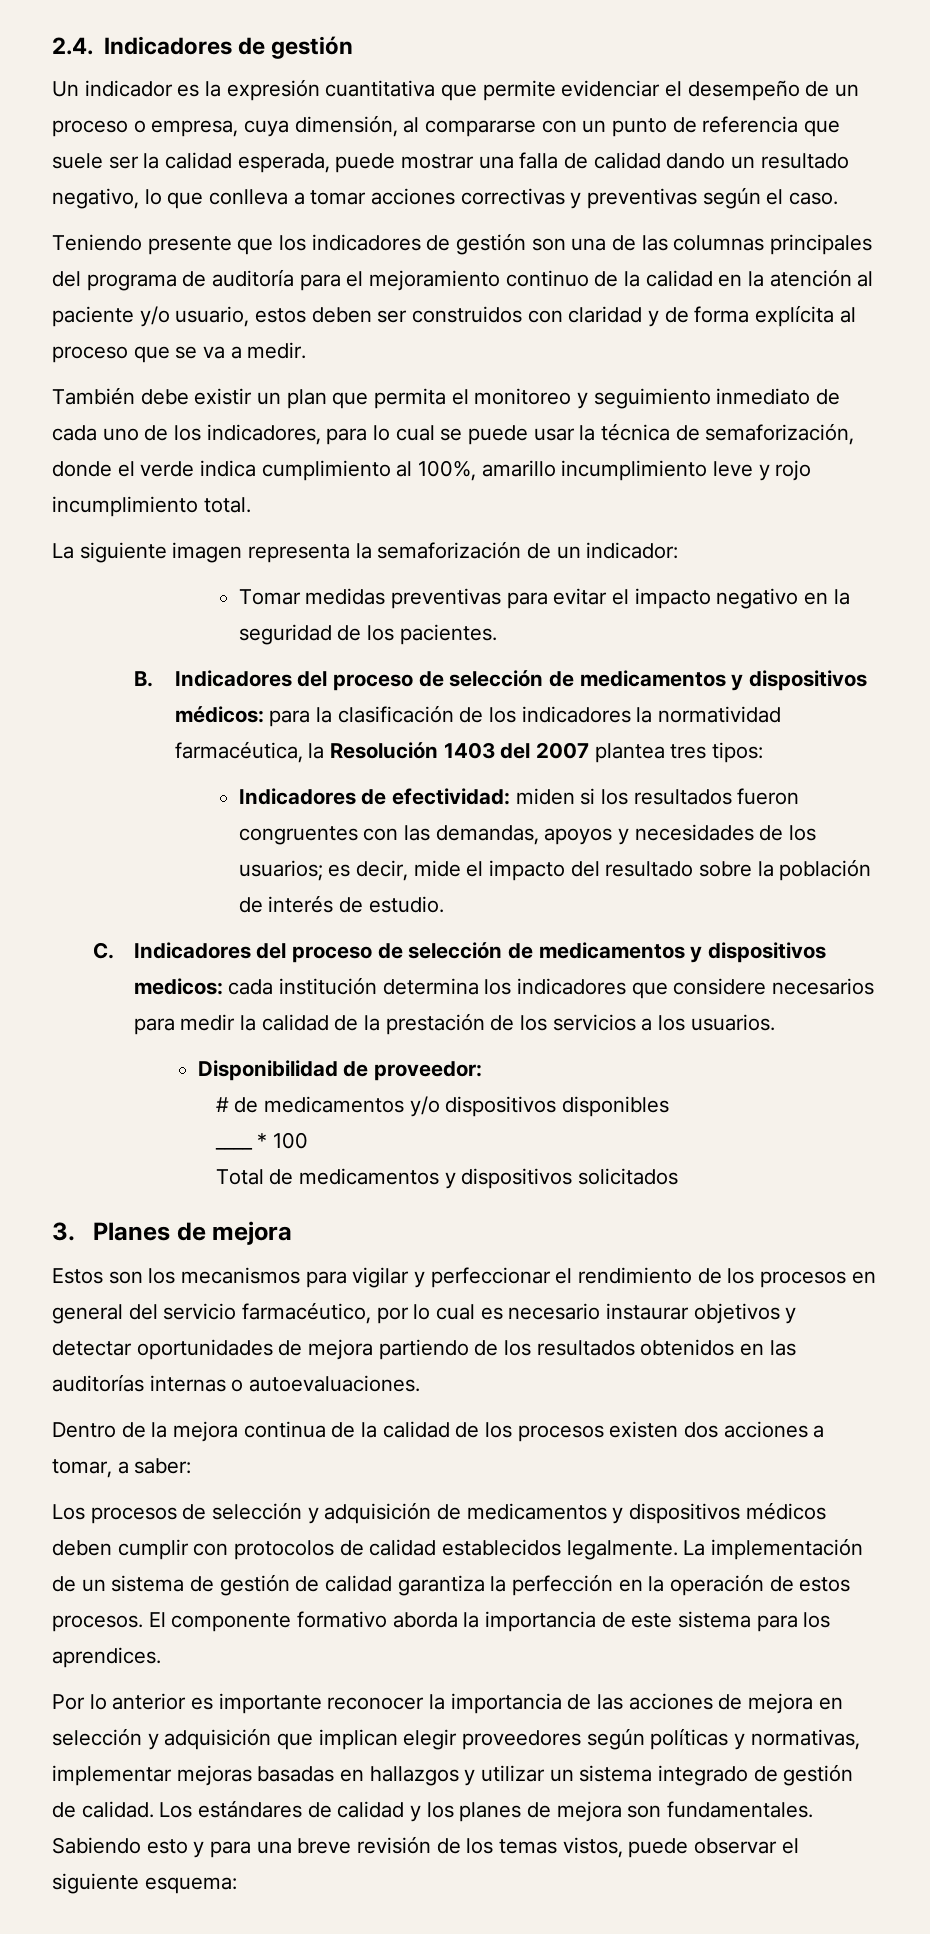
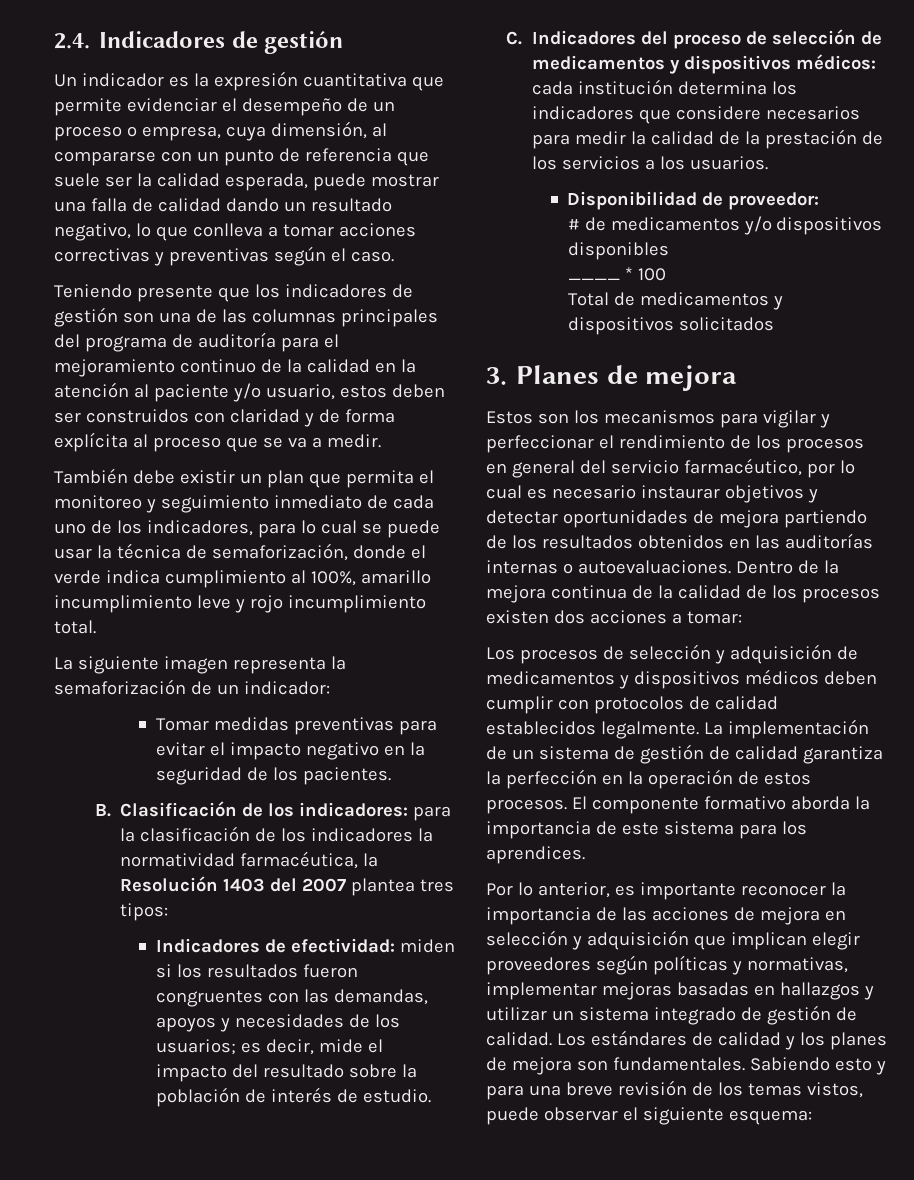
[174,670,868,691] [174,706,264,723] Indicadores del proceso de selección de medicamentos y dispositivos médicos: -> [120,801,408,817] Clasificación de los indicadores:
[133,978,223,995] medicos: -> [795,54,876,70] médicos:
(421, 1383) // -> (731, 567) none
[52,1458,192,1478] tomar, a saber: -> [686,611,742,624] tomar:
[112,1693,187,1710] anterior -> [537,882,610,898] anterior,

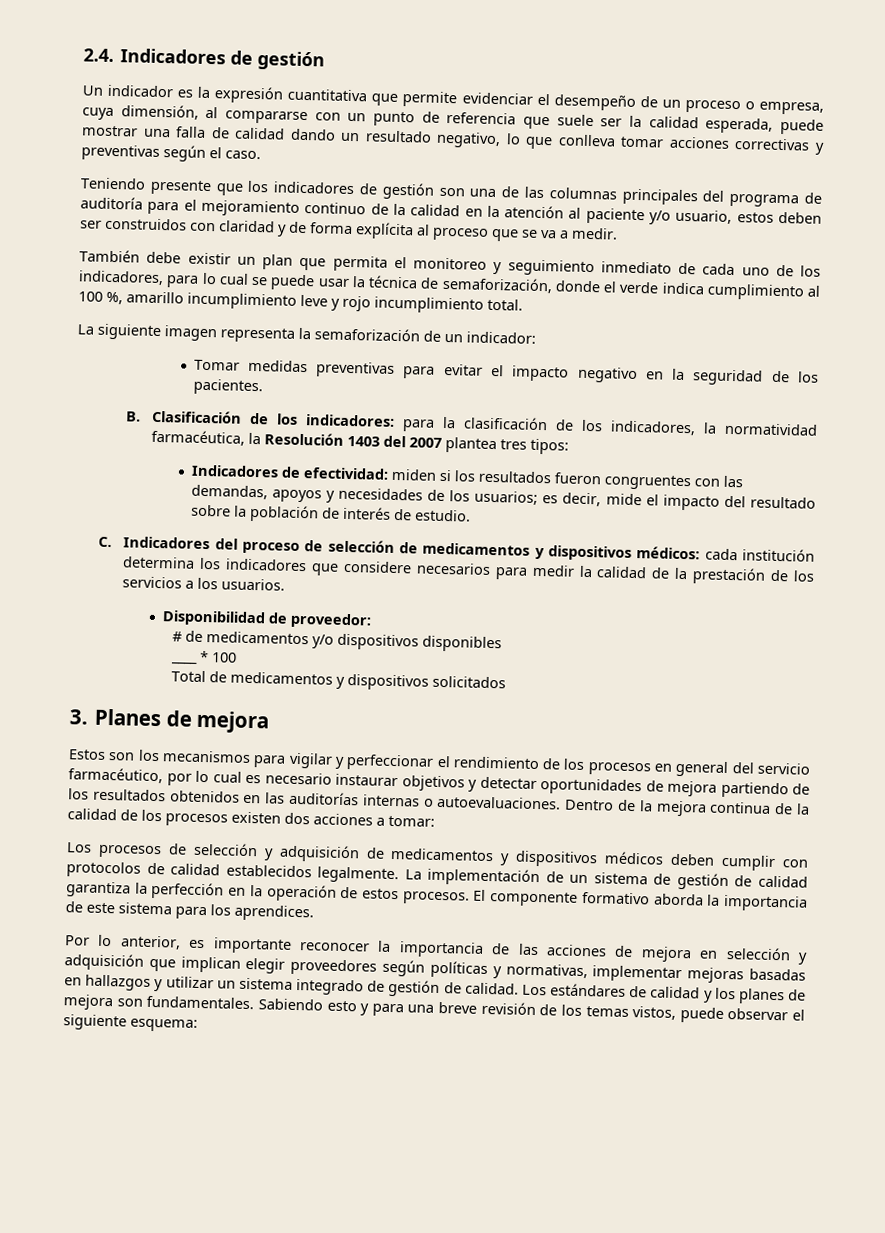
[267,226,278,237] a -> (616, 140) none
[310,571,356,586] 100%, -> [78,291,123,305] 100 %,
[310,828,413,842] indicadores -> [609,420,696,436] indicadores,

